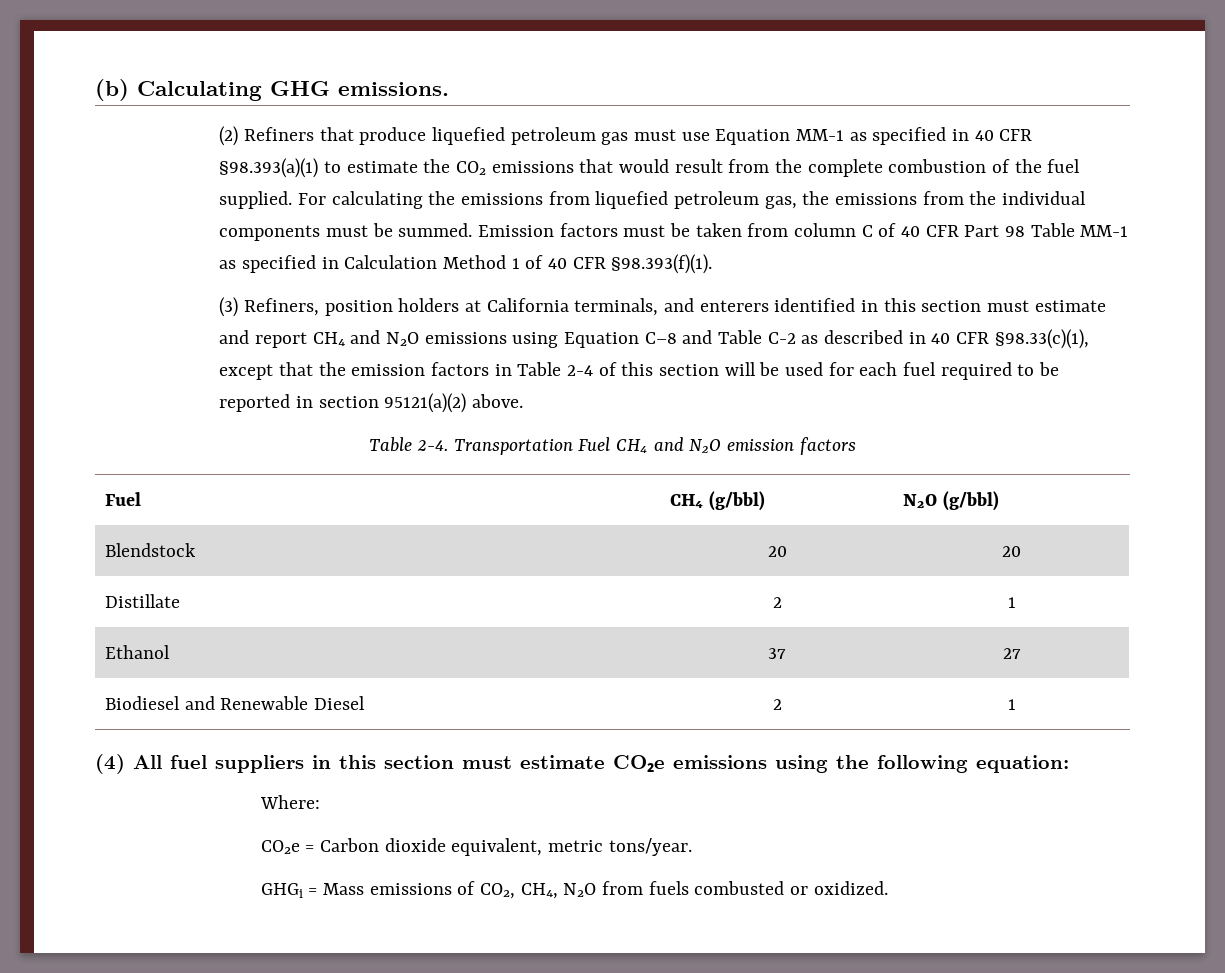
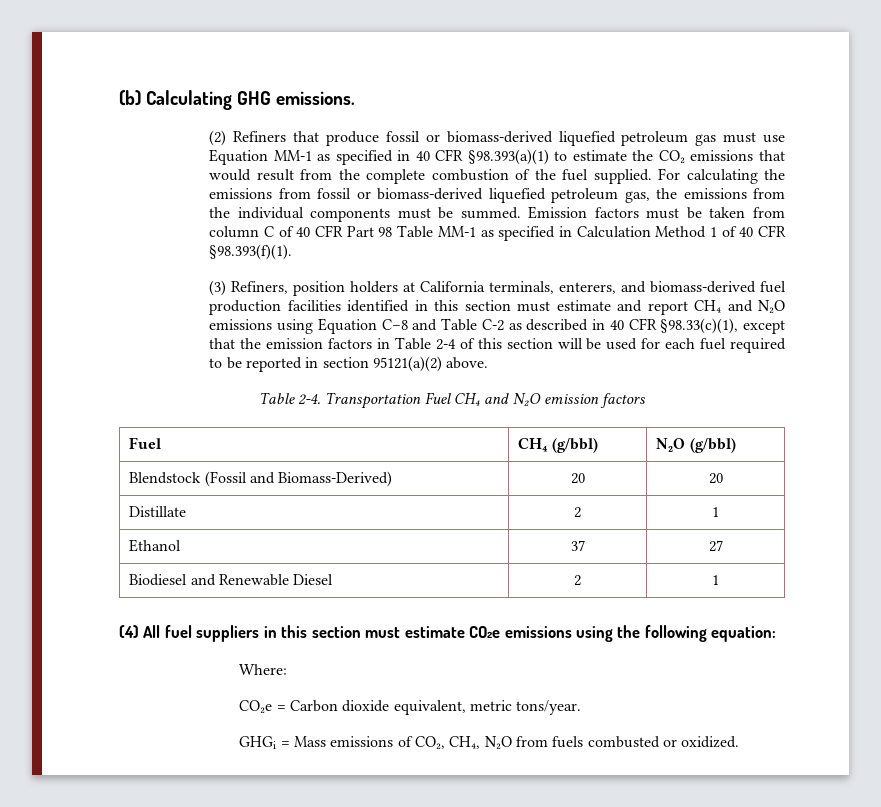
(427, 136) none -> [385,131,553,143] fossil or biomass-derived
(590, 198) none -> [317,188,484,200] fossil or biomass-derived
[663,298,769,312] and enterers -> [559,281,786,294] [209,300,341,315] enterers, and biomass-derived fuel production facilities
(197, 550) none -> [204,471,393,487] (Fossil and Biomass-Derived)

